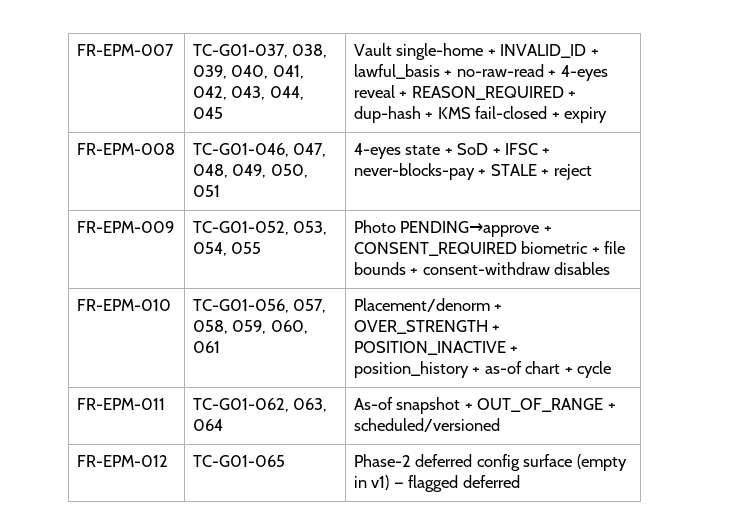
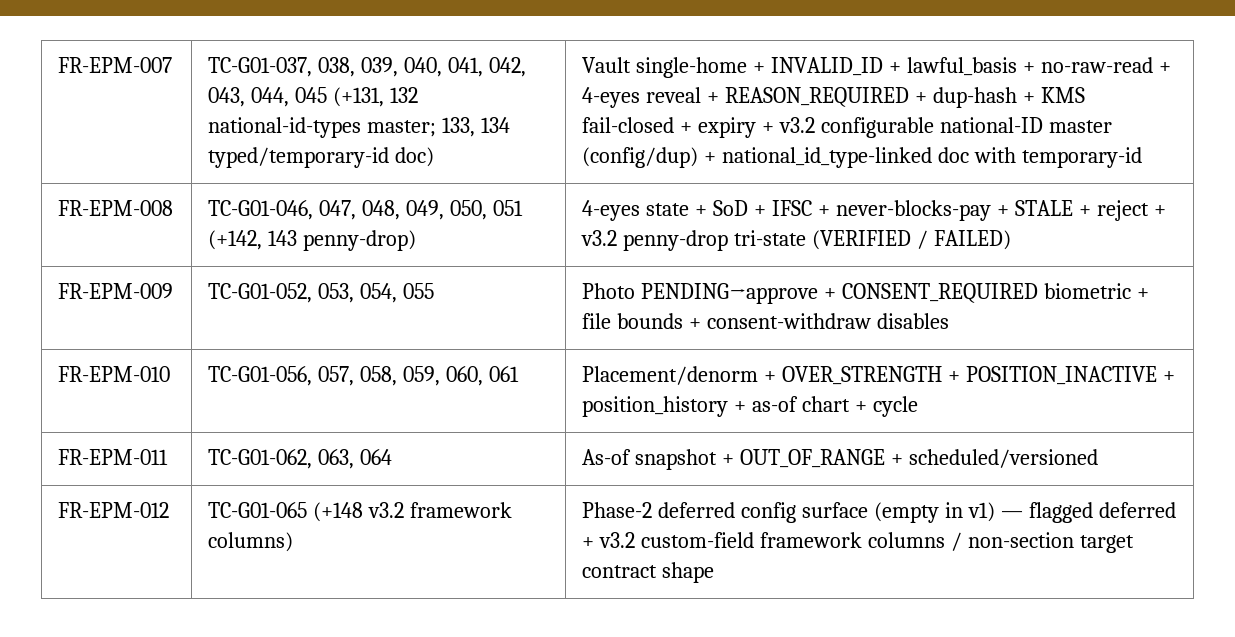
(223, 113) none -> [333,87,419,107] [208,117,511,138] [208,147,435,168] (+131, 132 national-id-types master; 133, 134 typed/temporary-id doc)
(607, 115) none -> [762,117,1112,138] [582,147,1143,168] + v3.2 configurable national-ID master (config/dup) + national_id_type-linked doc with temporary-id
(220, 191) none -> [208,230,417,251] (+142, 143 penny-drop)
(592, 172) none -> [1153,205,1166,216] [581,230,1012,251] + v3.2 penny-drop tri-state (VERIFIED / FAILED)
(285, 461) none -> [313,502,513,522] [208,532,294,552] (+148 v3.2 framework columns)
(520, 481) none -> [582,532,1134,553] [582,562,715,583] + v3.2 custom-field framework columns / non-section target contract shape

